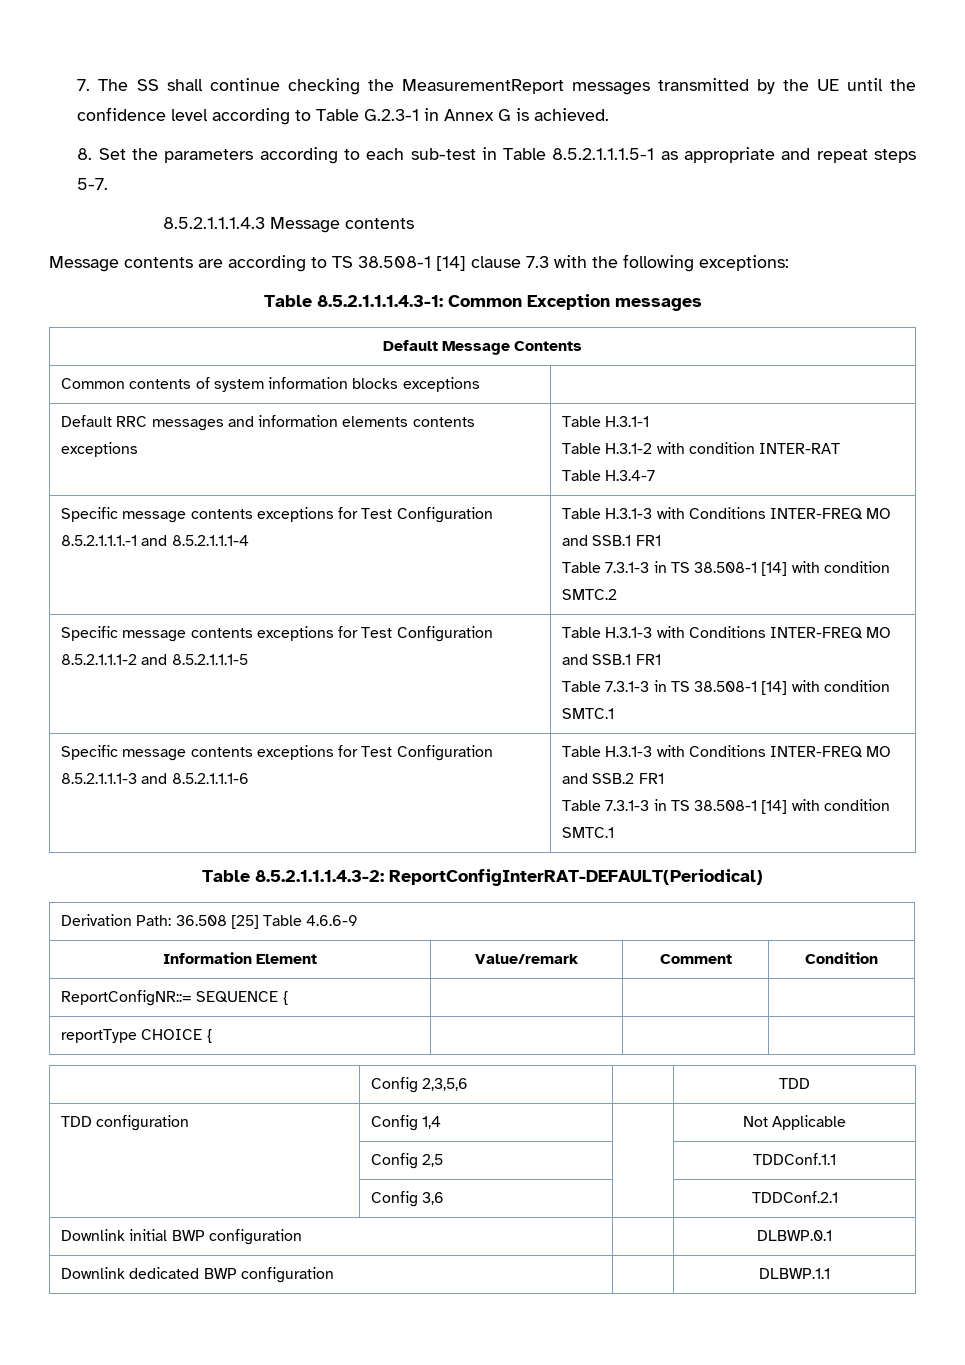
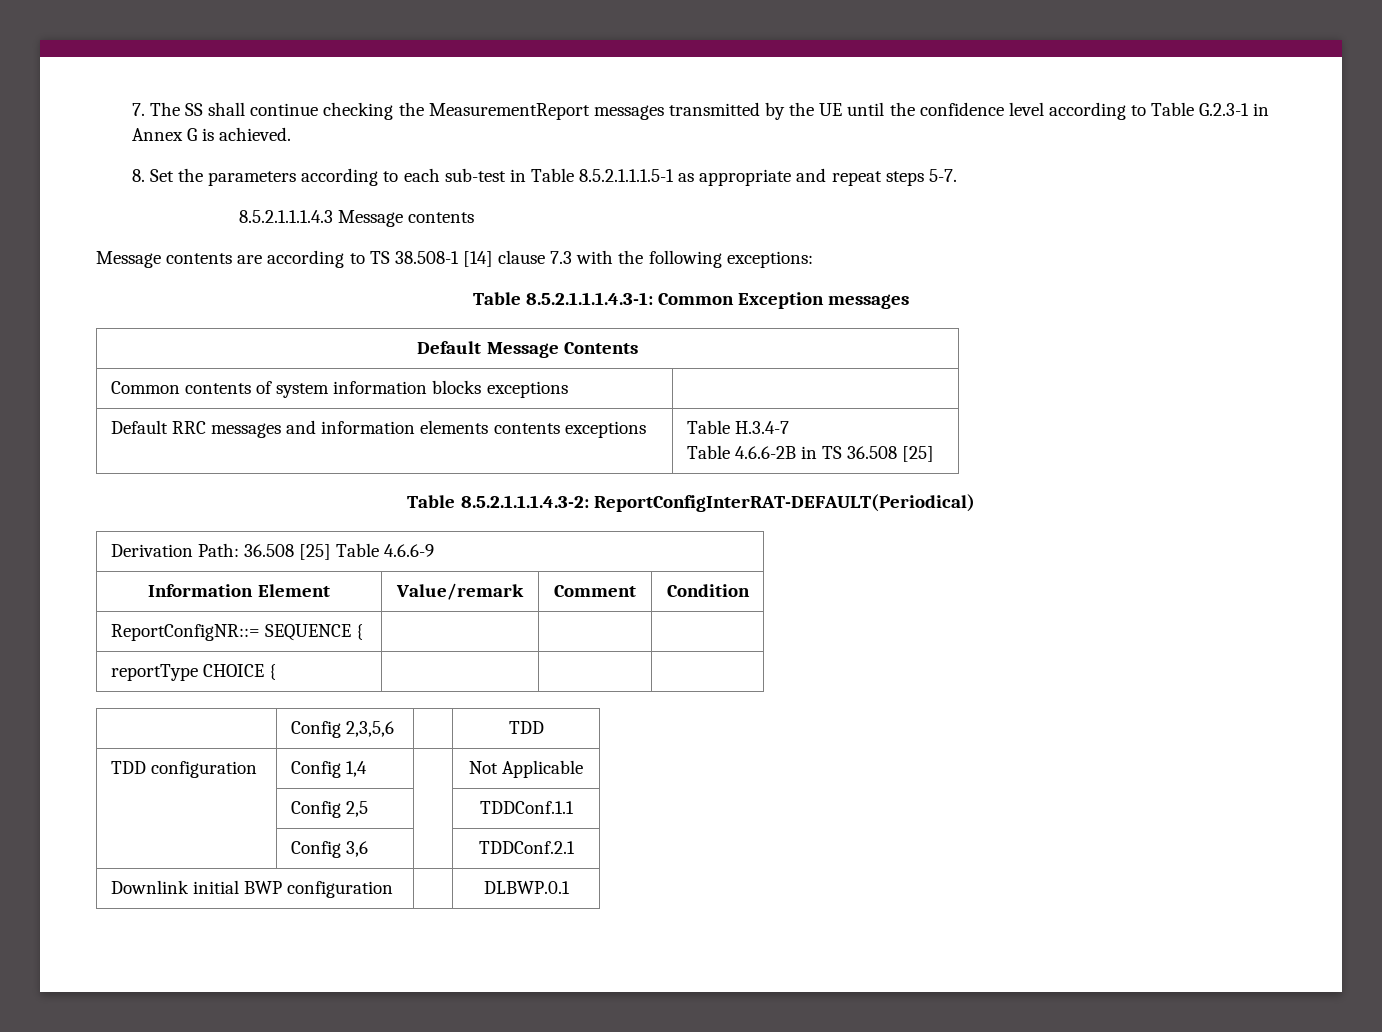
[605,416,650,427] [561,442,841,454] [561,470,656,481] [60,507,493,523] [60,535,249,546] [561,507,892,520] [561,535,661,546] [561,561,891,576] [561,589,617,600] [60,626,493,642] [60,654,248,665] [561,626,892,639] [561,654,661,665] [561,680,891,695] [561,708,614,719] [60,745,493,761] [60,773,249,784] [561,745,892,758] [561,773,664,784] [561,799,891,814] [561,827,614,838] H.3.1-1 // Table H.3.1-2 with condition INTER-RAT // Table H.3.4-7 // Specific message contents exceptions for Test Configuration 8.5.2.1.1.1.-1 and 8.5.2.1.1.1-4 | Table H.3.1-3 with Conditions INTER-FREQ MO and SSB.1 FR1 // Table 7.3.1-3 in TS 38.508-1 [14] with condition SMTC.2 // Specific message contents exceptions for Test Configuration 8.5.2.1.1.1-2 and 8.5.2.1.1.1-5 | Table H.3.1-3 with Conditions INTER-FREQ MO and SSB.1 FR1 // Table 7.3.1-3 in TS 38.508-1 [14] with condition SMTC.1 // Specific message contents exceptions for Test Configuration 8.5.2.1.1.1-3 and 8.5.2.1.1.1-6 | Table H.3.1-3 with Conditions INTER-FREQ MO and SSB.2 FR1 // Table 7.3.1-3 in TS 38.508-1 [14] with condition SMTC.1 -> [734,421,789,434] [686,445,935,462] H.3.4-7 // Table 4.6.6-2B in TS 36.508 [25]
[60,1267,334,1283] [759,1268,830,1279] // Downlink dedicated BWP configuration | | DLBWP.1.1 -> (570, 887) none

